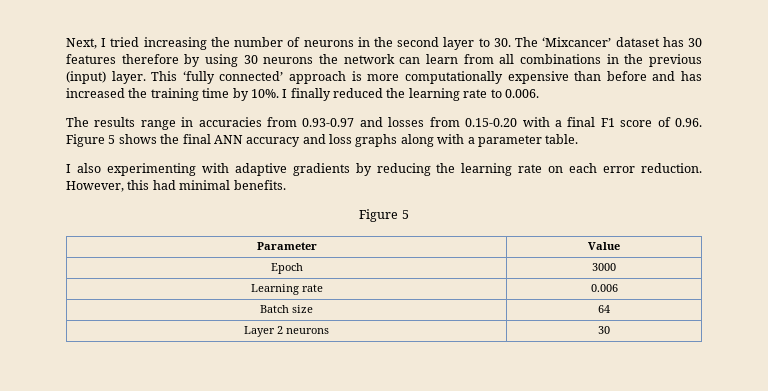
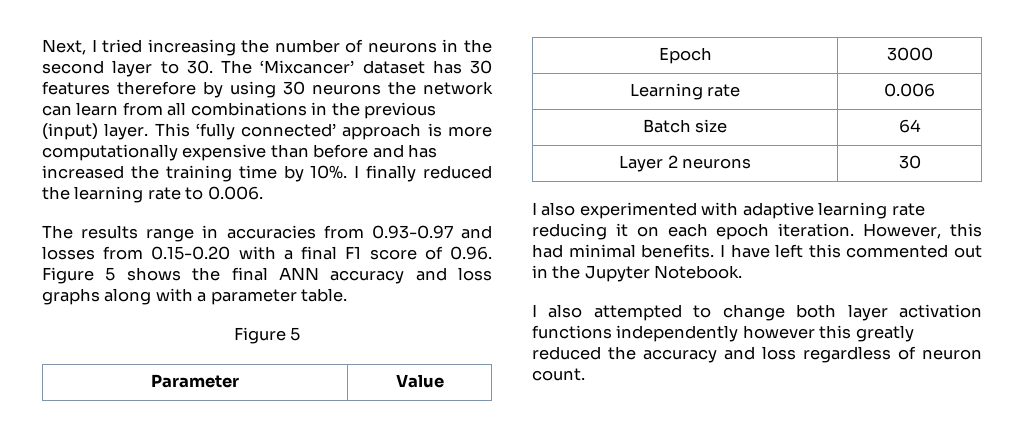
[66,163,703,176] [66,180,286,192] // I also experimenting with adaptive gradients by reducing the learning rate on each error reduction. However, this had minimal benefits. -> (348, 295) none
(610, 330) none -> [532,202,925,219] [532,223,982,240] [532,244,982,258] [532,265,743,282] [532,304,982,321] [532,325,914,342] [532,346,982,363] [532,368,585,381] // I also experimented with adaptive learning rate reducing it on each epoch iteration. However, this had minimal benefits. I have left this commented out in the Jupyter Notebook. // I also attempted to change both layer activation functions independently however this greatly reduced the accuracy and loss regardless of neuron count.

